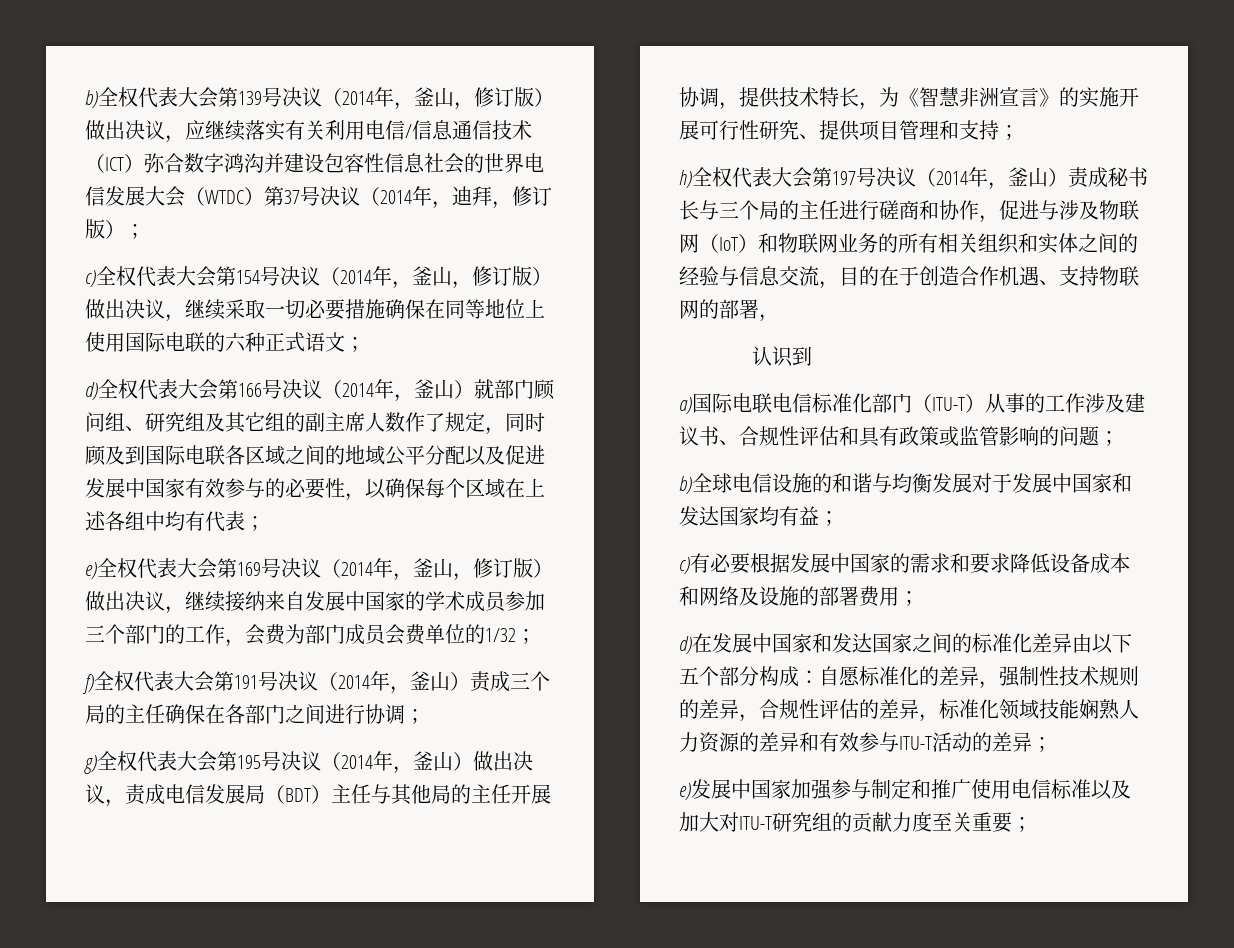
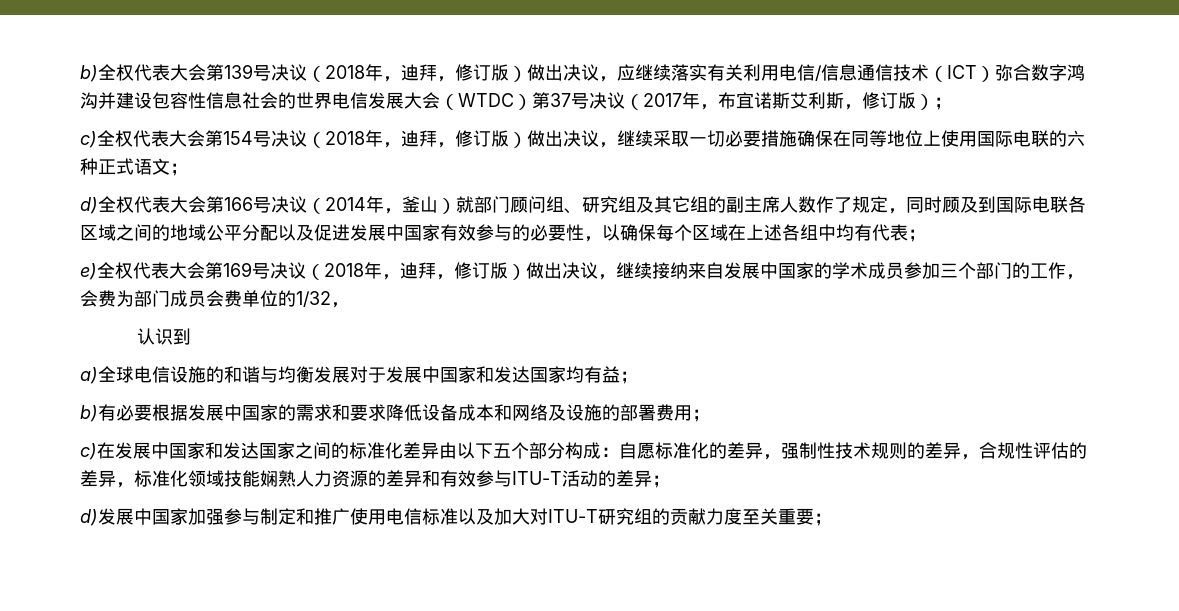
[342,87,454,110] 2014年，釜山 -> [325,64,437,82] 2018年，迪拜
[380,186,492,209] 2014年，迪拜 -> [643,92,844,110] 2017年，布宜诺斯艾利斯
[340,266,452,289] 2014年，釜山 -> [325,130,437,148] 2018年，迪拜
[341,558,453,581] 2014年，釜山 -> [324,262,436,280] 2018年，迪拜
[516,629,536,644] [83,671,550,694] [85,704,425,724] [84,751,533,774] [85,784,551,807] [679,87,1139,110] [679,120,1019,141] [679,167,1148,190] [679,200,1139,223] [679,233,1138,254] [679,266,1139,289] [679,299,779,322] [751,346,812,367] [679,393,1145,414] [679,426,1119,447] [679,476,692,494] ； // f)全权代表大会第191号决议（2014年，釜山）责成三个局的主任确保在各部门之间进行协调； // g)全权代表大会第195号决议（2014年，釜山）做出决议，责成电信发展局（BDT）主任与其他局的主任开展协调，提供技术特长，为《智慧非洲宣言》的实施开展可行性研究、提供项目管理和支持； // h)全权代表大会第197号决议（2014年，釜山）责成秘书长与三个局的主任进行磋商和协作，促进与涉及物联网（IoT）和物联网业务的所有相关组织和实体之间的经验与信息交流，目的在于创造合作机遇、支持物联网的部署， // 认识到 // a)国际电联电信标准化部门（ITU-T）从事的工作涉及建议书、合规性评估和具有政策或监管影响的问题； // b) -> [331,302,349,308] [137,328,192,345] [80,367,98,384] ， // 认识到 // a)
[679,557,690,574] c) -> [80,405,98,422] b)
[679,636,692,654] d) -> [80,443,97,460] c)
[679,783,691,800] e) -> [80,509,98,526] d)

